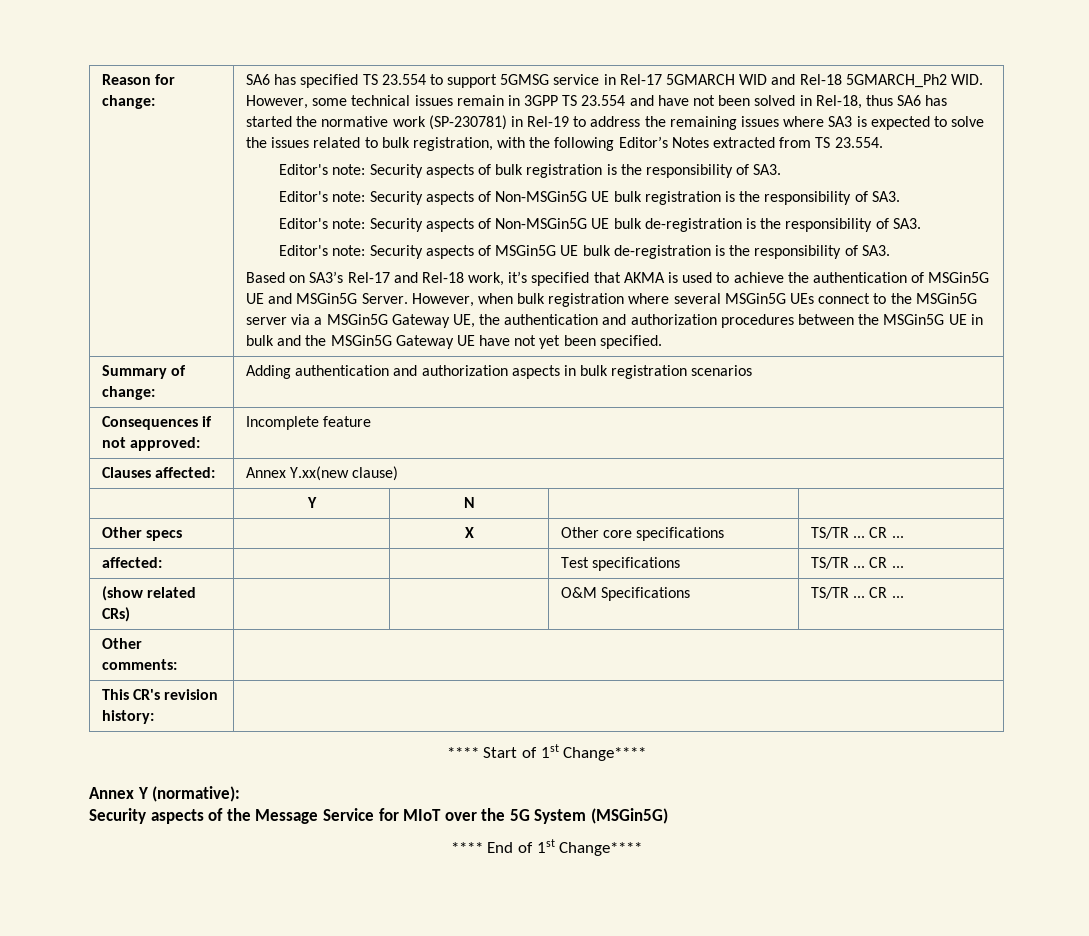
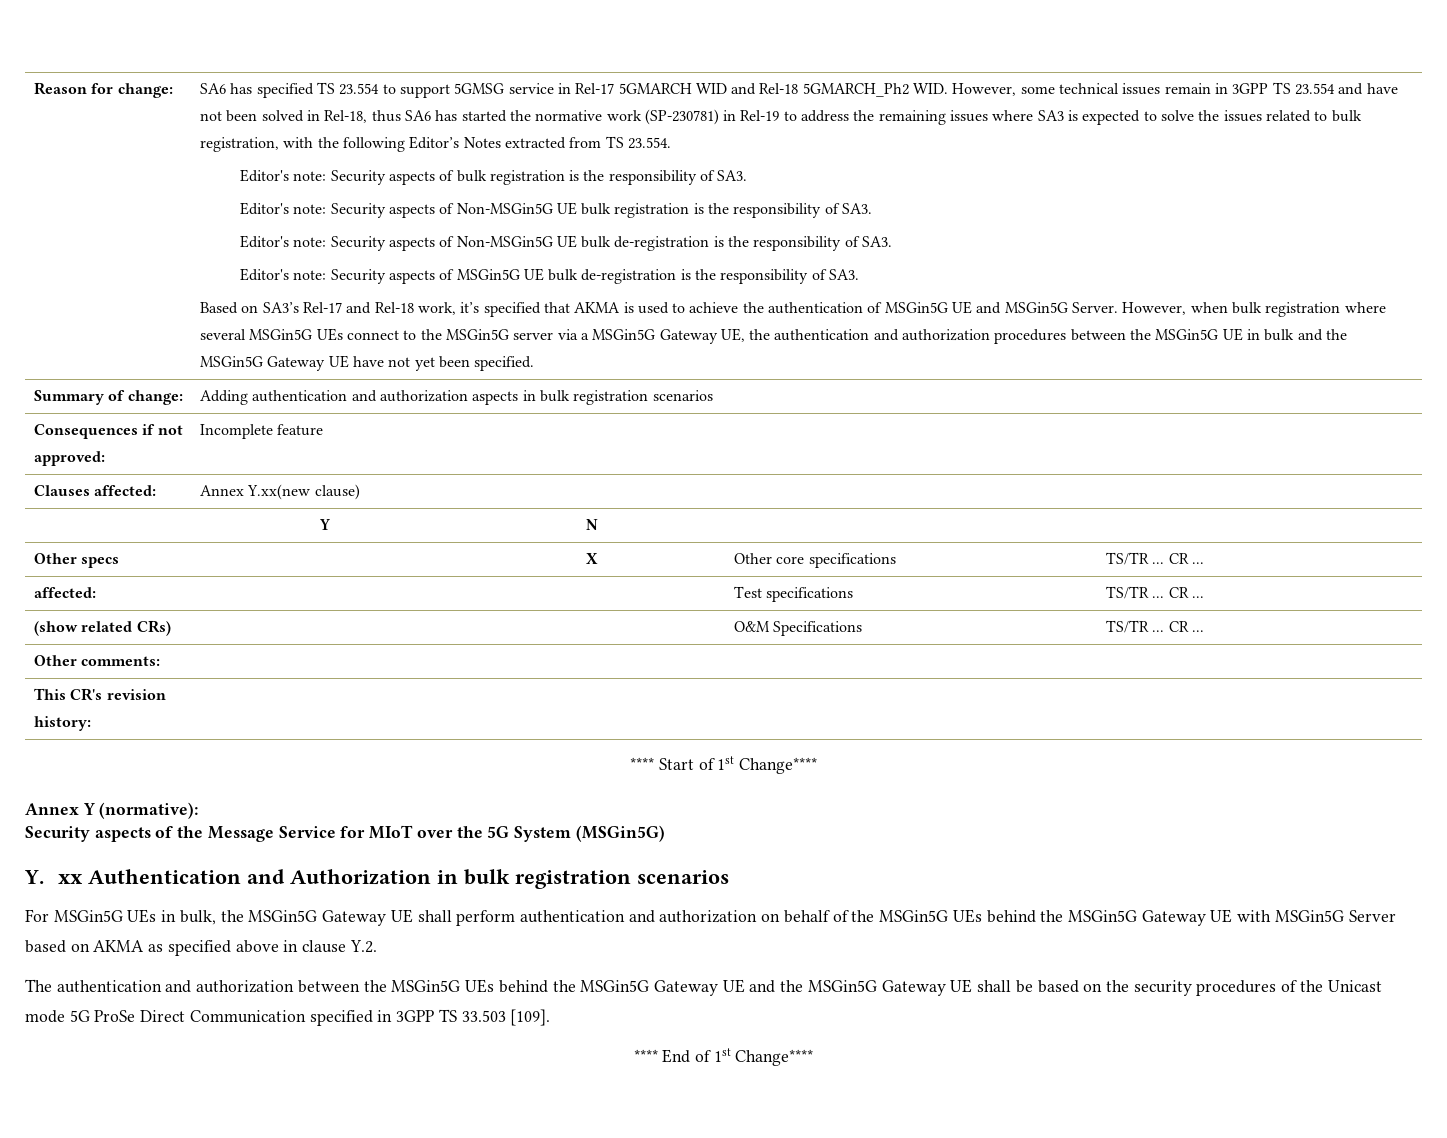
(669, 816) none -> [24,869,730,889] [25,909,1396,926] [25,940,377,956] [25,979,1382,996] [25,1009,551,1026] // Y. xx Authentication and Authorization in bulk registration scenarios // For MSGin5G UEs in bulk, the MSGin5G Gateway UE shall perform authentication and authorization on behalf of the MSGin5G UEs behind the MSGin5G Gateway UE with MSGin5G Server based on AKMA as specified above in clause Y.2. // The authentication and authorization between the MSGin5G UEs behind the MSGin5G Gateway UE and the MSGin5G Gateway UE shall be based on the security procedures of the Unicast mode 5G ProSe Direct Communication specified in 3GPP TS 33.503 [109].

